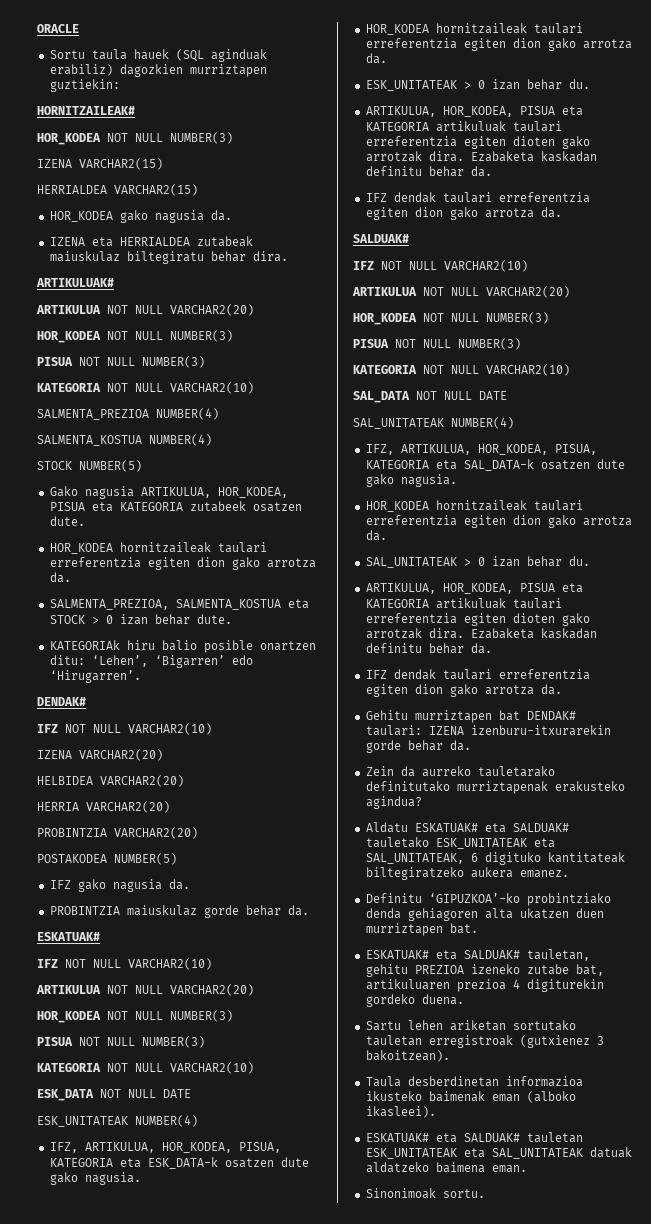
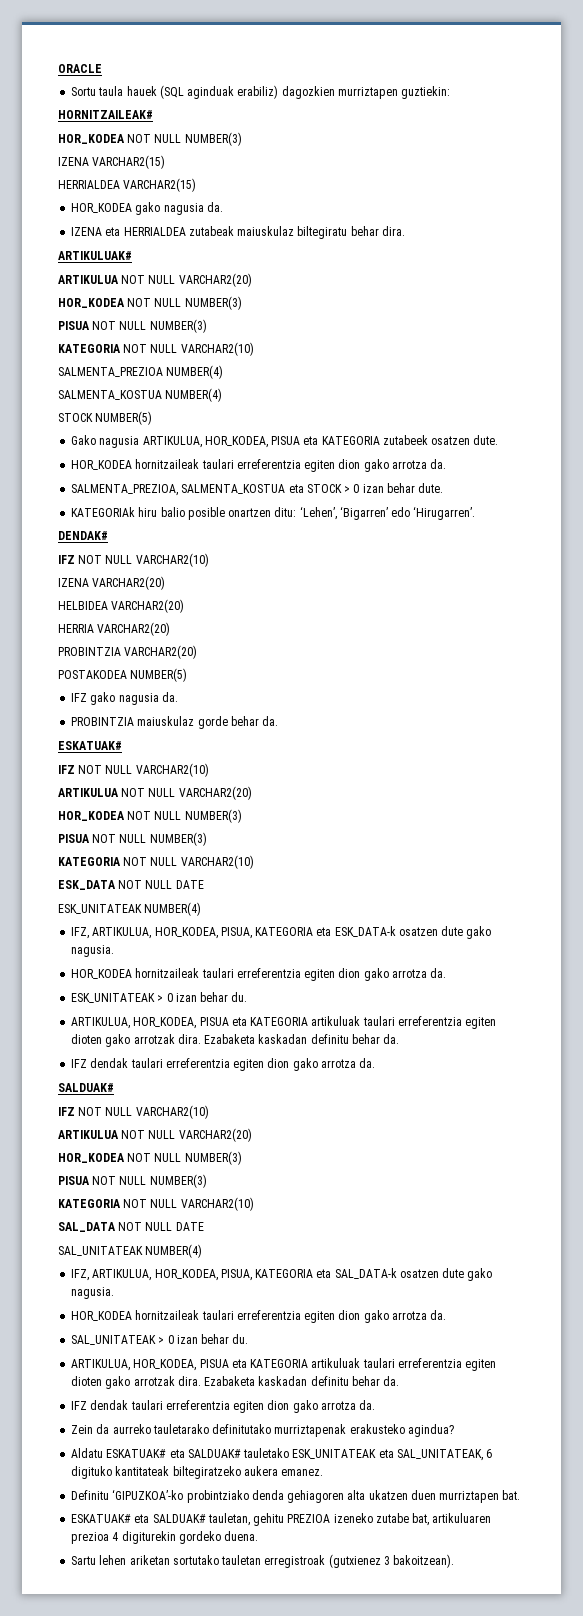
[365,710,576,723] [365,725,611,736] [365,740,471,753] // Gehitu murriztapen bat DENDAK# taulari: IZENA izenburu-itxurarekin gorde behar da. -> (376, 1405) none
[365,1076,583,1087] [365,1091,576,1103] [365,1106,436,1118] [365,1132,583,1143] [365,1147,632,1159] [365,1162,527,1173] [365,1188,485,1199] // Taula desberdinetan informazioa ikusteko baimenak eman (alboko ikasleei). // ESKATUAK# eta SALDUAK# tauletan ESK_UNITATEAK eta SAL_UNITATEAK datuak aldatzeko baimena eman. // Sinonimoak sortu. -> (455, 1561) none

